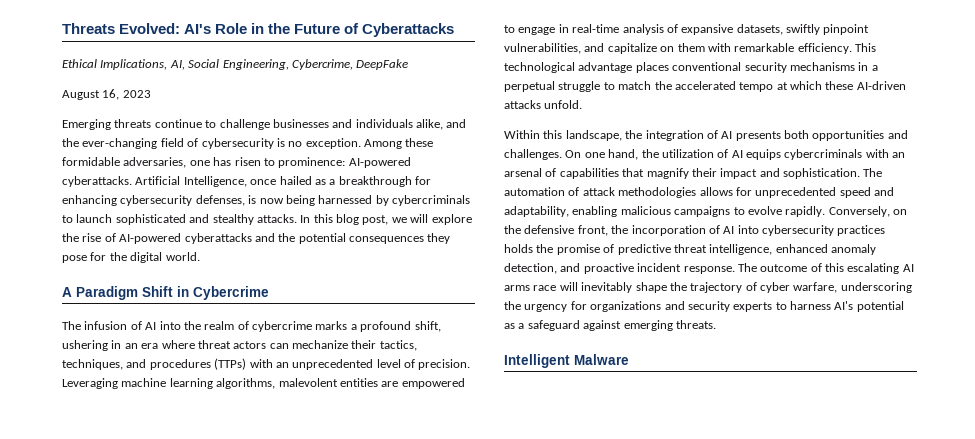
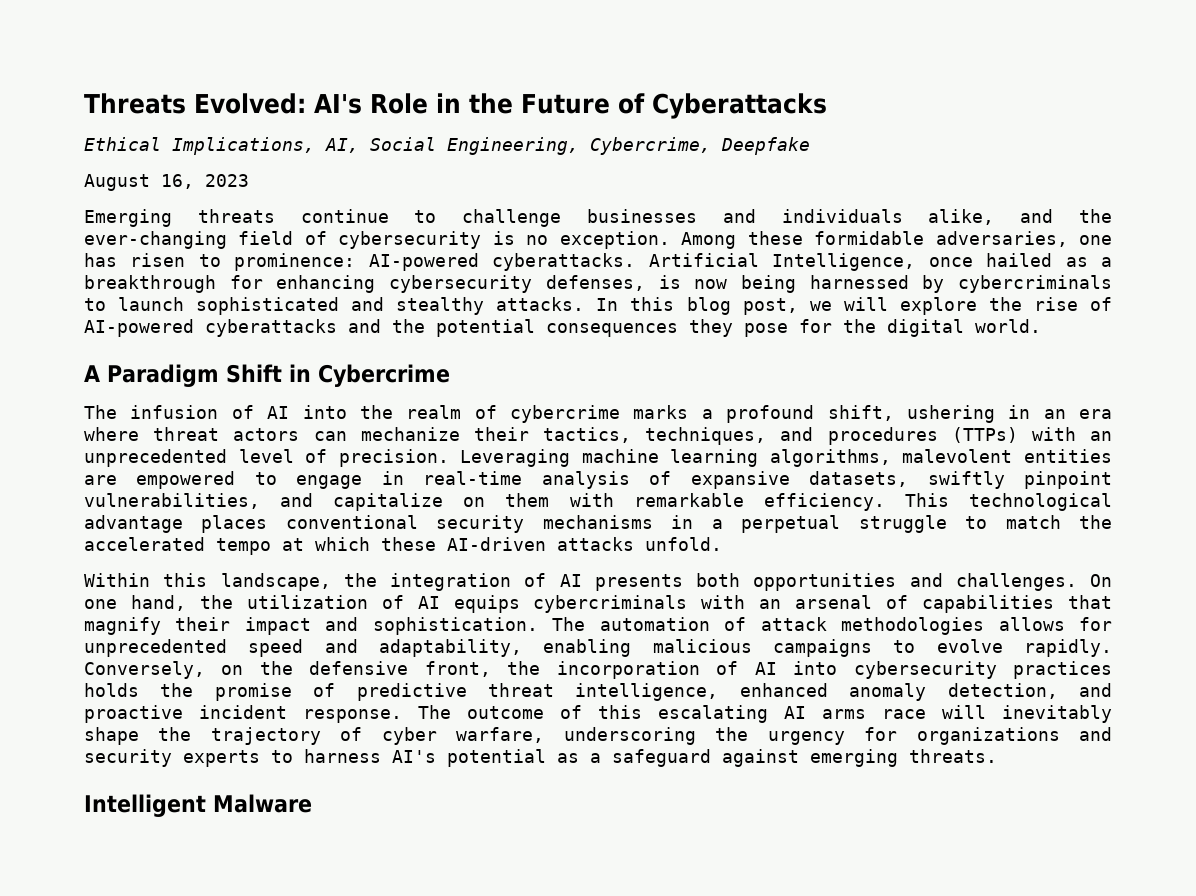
[356,59,409,70] DeepFake -> [721,137,810,155] Deepfake

